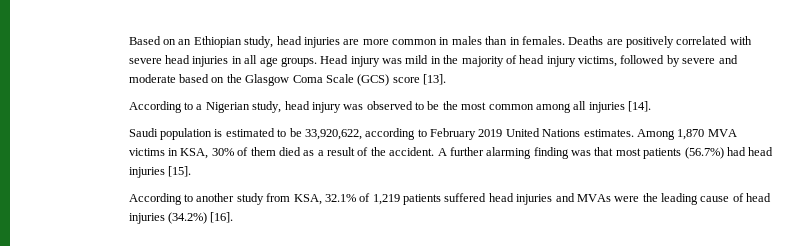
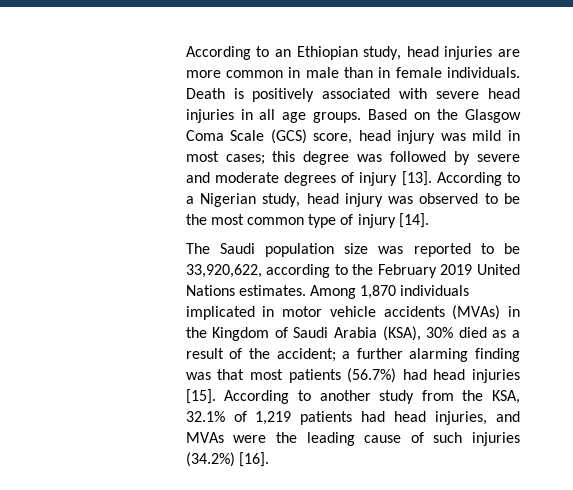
[128,36,177,45] Based on -> [185,46,270,60] According to
[451,36,482,45] males -> [305,67,339,78] male
[521,36,728,48] females. Deaths are positively correlated -> [395,67,520,78] [185,88,391,102] female individuals. Death is positively associated
[320,55,738,67] [128,74,210,83] Head injury was mild in the majority of head injury victims, followed by severe and moderate based -> [368,109,408,120] Based
[392,77,420,83] score -> [313,130,520,144] [185,151,520,165] [185,172,398,186] score, head injury was mild in most cases; this degree was followed by severe and moderate degrees of injury
(447, 79) // -> (432, 178) none
[535,101,625,113] among all injuries -> [308,214,396,228] type of injury
(652, 106) none -> [185,243,210,254] The
[214,128,275,137] is estimated -> [344,243,471,257] size was reported
(427, 133) none -> [352,264,374,275] the
[707,129,737,137] [128,147,276,159] MVA victims in KSA, 30% of them -> [400,285,470,296] [185,305,520,320] [185,326,454,341] individuals implicated in motor vehicle accidents (MVAs) in the Kingdom of Saudi Arabia (KSA), 30%
[389,147,447,156] accident. A -> [276,348,351,362] accident; a
(192, 171) // -> (216, 396) none
(291, 197) none -> [462,390,484,401] the
[444,193,553,205] suffered head injuries -> [361,411,488,425] had head injuries,
[746,193,772,202] head -> [433,432,463,443] such

